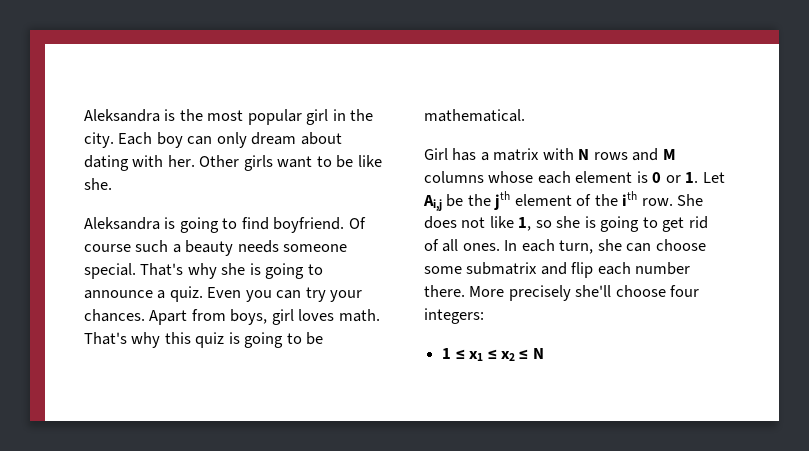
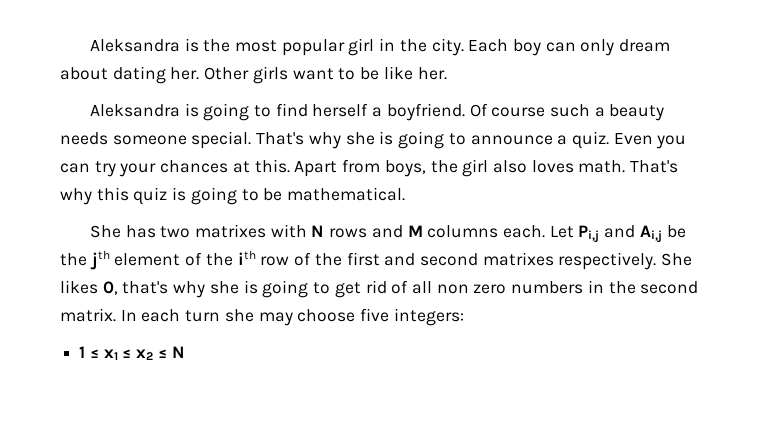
[132,155,164,167] with -> (166, 75) none
[84,178,112,190] she. -> [417,67,447,80] her.
(269, 223) none -> [312,103,383,117] herself a
[84,309,294,325] chances. Apart from boys, girl -> [160,159,527,177] chances at this. Apart from boys, the girl also
[424,148,540,161] Girl has a matrix -> [89,224,266,238] She has two matrixes
[488,171,725,184] whose each element is 0 or 1. Let -> [503,225,636,243] each. Let Pi,j and
[641,194,704,206] [424,216,552,231] row. She does not like 1, so -> [260,252,693,270] [60,280,206,298] row of the first and second matrixes respectively. She likes 0, that's why
[462,239,706,254] [424,262,691,278] [424,285,700,301] ones. In each turn, she can choose some submatrix and flip each number there. More precisely she'll choose four -> [436,280,699,294] [60,308,390,326] non zero numbers in the second matrix. In each turn she may choose five

